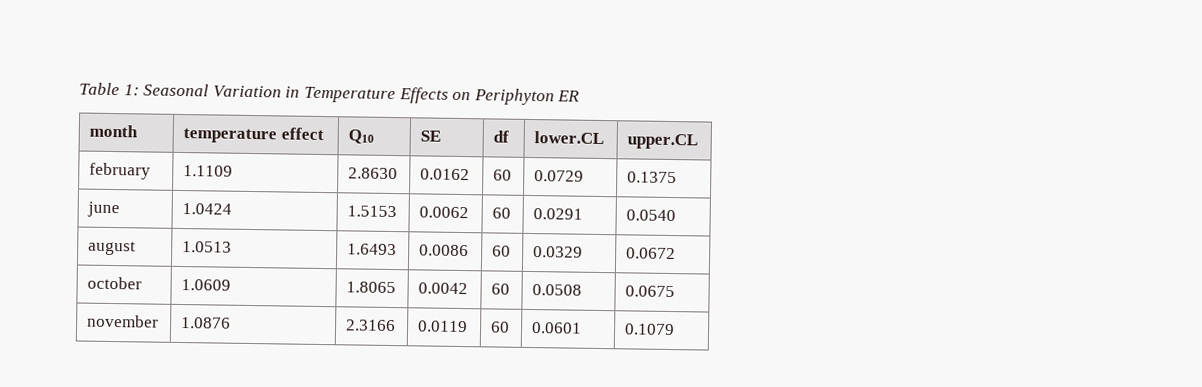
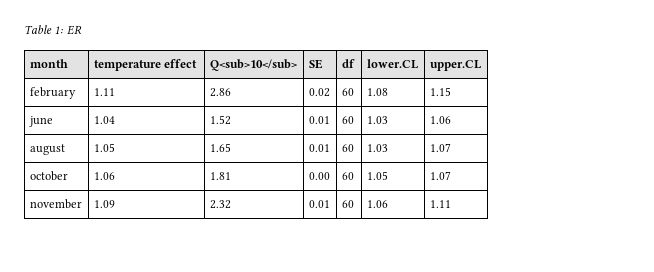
[143,83,555,106] Seasonal Variation in Temperature Effects on Periphyton -> (64, 30) none
[348,129,375,144] Q10 -> [209,59,297,71] Q<sub>10</sub>
[183,165,234,177] [348,167,399,180] [420,168,471,181] [493,169,513,181] [534,170,585,182] [627,171,678,184] 1.1109 | 2.8630 | 0.0162 | 60 | 0.0729 | 0.1375 -> [93,88,115,96] [209,88,231,97] [308,88,330,97] [341,88,354,96] [366,88,388,96] [429,87,451,96] 1.11 | 2.86 | 0.02 | 60 | 1.08 | 1.15
[182,203,233,215] [347,205,398,218] [419,206,470,219] [492,207,512,219] [533,208,584,220] [626,209,677,222] 1.0424 | 1.5153 | 0.0062 | 60 | 0.0291 | 0.0540 -> [93,116,115,124] [209,115,231,125] [308,116,330,124] [341,116,354,124] [366,116,388,124] [429,116,451,124] 1.04 | 1.52 | 0.01 | 60 | 1.03 | 1.06
[182,241,233,253] [347,243,398,256] [419,244,470,257] [492,245,512,257] [533,246,584,258] [626,247,677,260] 1.0513 | 1.6493 | 0.0086 | 60 | 0.0329 | 0.0672 -> [93,143,115,152] [209,143,231,152] [308,144,330,152] [341,144,354,152] [366,144,388,152] [429,143,451,152] 1.05 | 1.65 | 0.01 | 60 | 1.03 | 1.07
[181,279,232,291] [346,281,397,294] [418,282,469,295] [491,283,511,295] [532,284,583,296] [625,285,676,298] 1.0609 | 1.8065 | 0.0042 | 60 | 0.0508 | 0.0675 -> [93,172,115,180] [209,172,231,180] [308,172,330,180] [341,172,354,180] [366,171,388,180] [429,171,451,180] 1.06 | 1.81 | 0.00 | 60 | 1.05 | 1.07
[181,317,232,329] [346,319,397,332] [418,320,469,333] [491,321,511,333] [531,322,583,334] [624,323,676,336] 1.0876 | 2.3166 | 0.0119 | 60 | 0.0601 | 0.1079 -> [93,200,115,208] [209,200,231,209] [308,200,330,208] [341,200,354,208] [366,200,388,208] [429,200,451,208] 1.09 | 2.32 | 0.01 | 60 | 1.06 | 1.11

